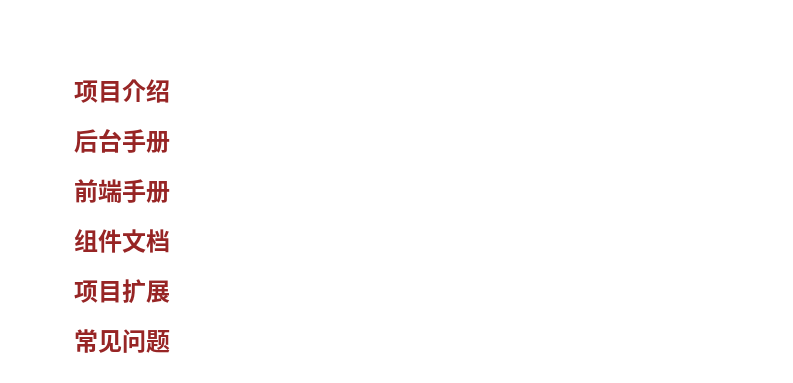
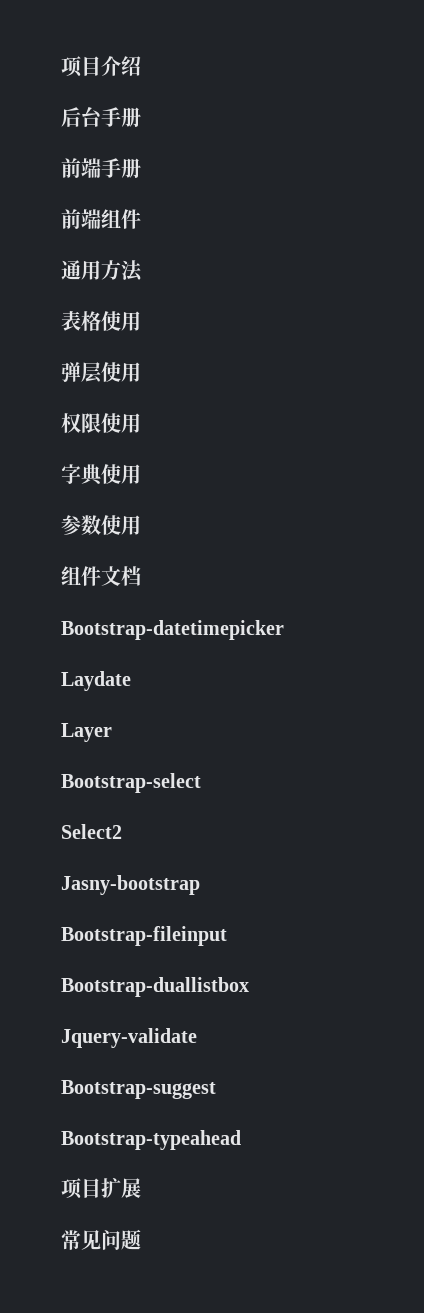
[74,229,170,253] 组件文档 -> [61,209,141,229] [61,260,143,282] [61,311,141,331] [61,362,141,383] [61,413,141,433] [61,464,141,486] [61,515,141,535] [61,566,141,586] [61,620,284,640] [61,671,131,691] [61,723,112,742] [61,773,201,793] [61,824,122,839] [61,875,200,895] [61,926,227,946] [61,977,249,997] [61,1028,197,1048] [61,1080,216,1099] [61,1130,241,1150] 前端组件 // 通用方法 // 表格使用 // 弹层使用 // 权限使用 // 字典使用 // 参数使用 // 组件文档 // Bootstrap-datetimepicker // Laydate // Layer // Bootstrap-select // Select2 // Jasny-bootstrap // Bootstrap-fileinput // Bootstrap-duallistbox // Jquery-validate // Bootstrap-suggest // Bootstrap-typeahead

